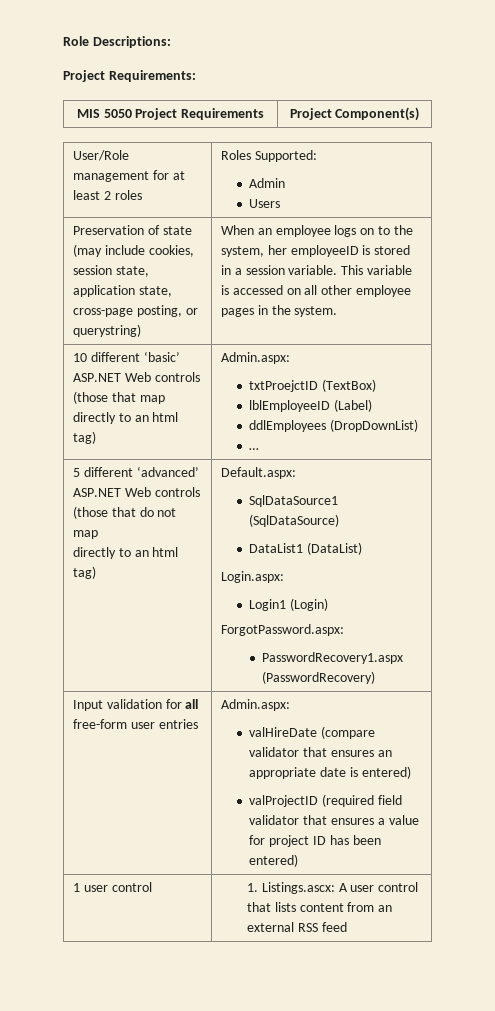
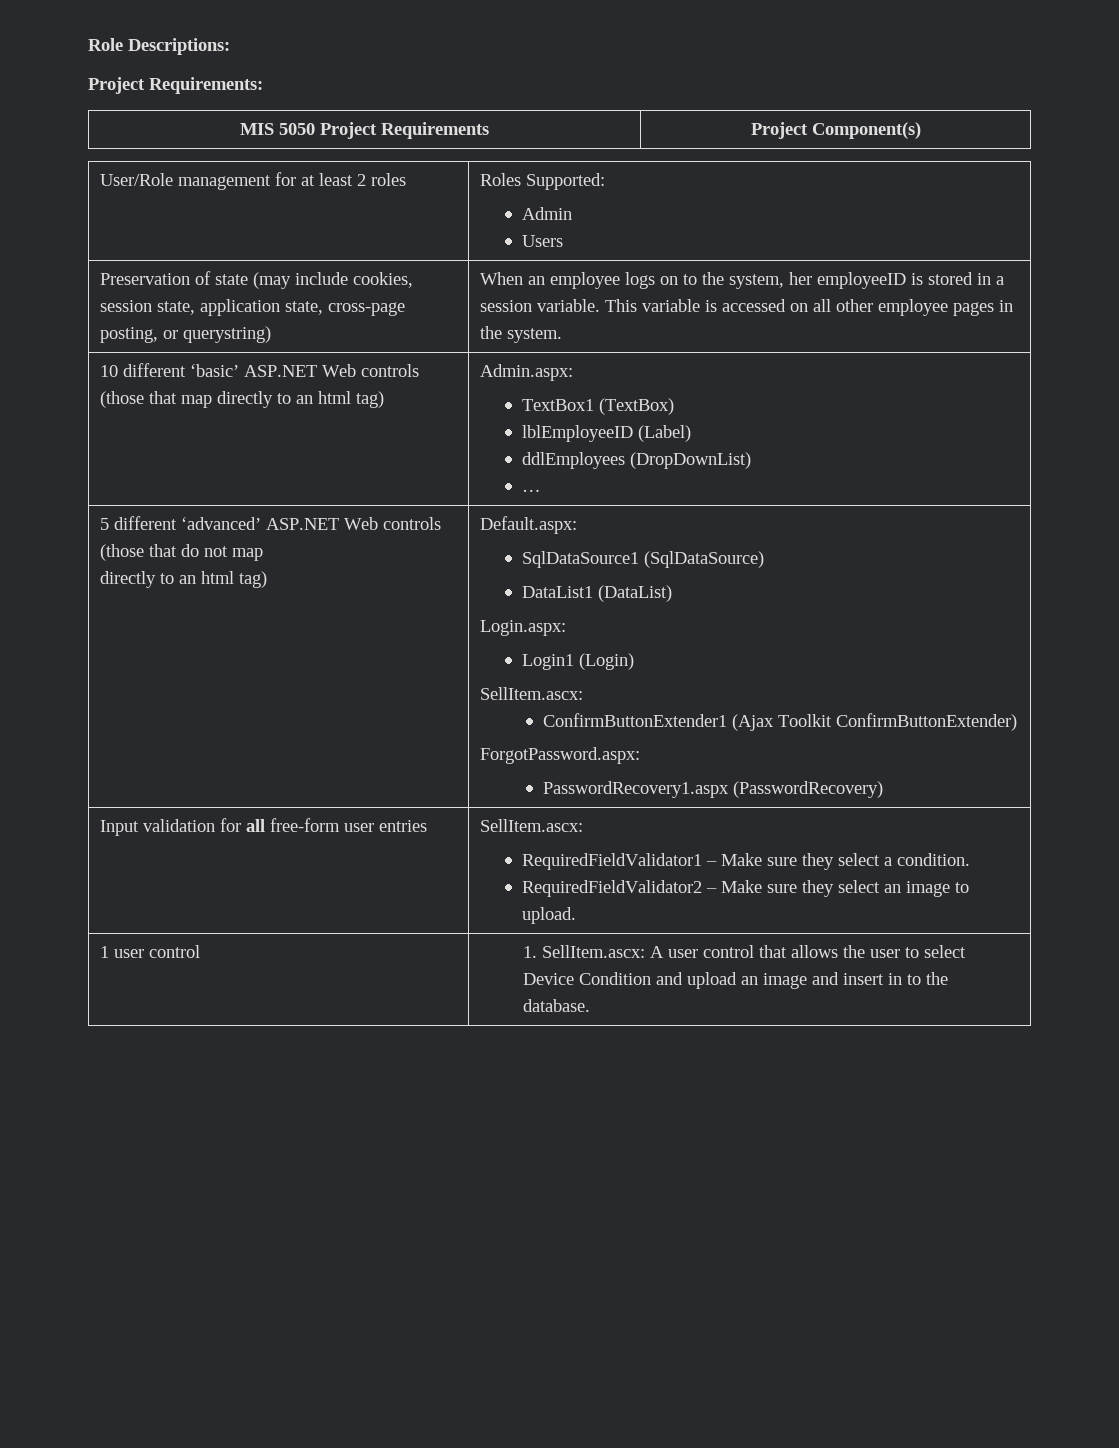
[249,380,319,392] txtProejctID -> [521,399,594,411] TextBox1
(329, 604) none -> [480,687,584,700] [542,713,1017,731] // SellItem.ascx: // ConfirmButtonExtender1 (Ajax Toolkit ConfirmButtonExtender)
[221,699,291,711] [249,726,376,739] [249,747,392,757] [249,766,411,779] [249,794,403,807] [249,815,419,825] [249,835,381,847] [249,854,299,867] Admin.aspx: // valHireDate (compare validator that ensures an appropriate date is entered) // valProjectID (required field validator that ensures a value for project ID has been entered) -> [480,819,584,832] [521,853,970,870] [521,880,969,897] [521,907,576,924] SellItem.ascx: // RequiredFieldValidator1 – Make sure they select a condition. // RequiredFieldValidator2 – Make sure they select an image to upload.
[261,882,335,894] Listings.ascx: -> [541,945,645,958] SellItem.ascx:
[274,902,393,912] [247,922,347,932] lists content from an external RSS feed -> [790,945,966,958] [522,972,948,989] [522,999,590,1012] allows the user to select Device Condition and upload an image and insert in to the database.

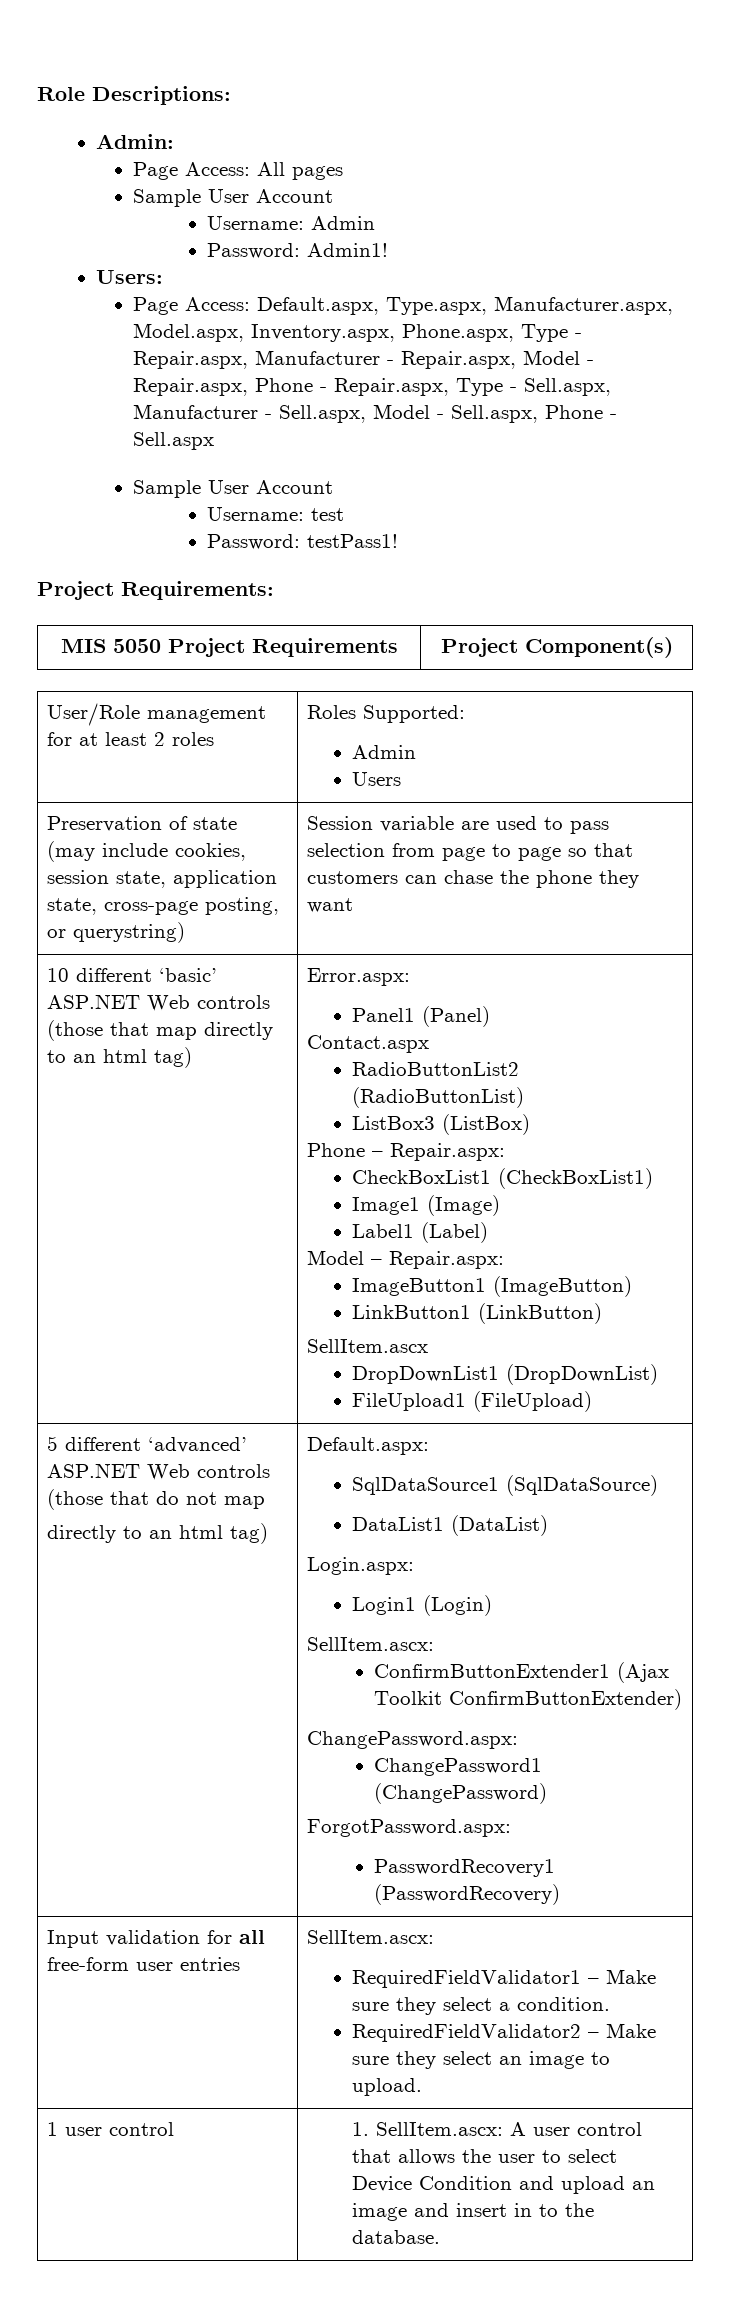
(230, 46) none -> [96,134,175,149] [133,162,344,180] [133,189,334,207] [207,216,376,230] [207,243,389,259] [96,270,164,284] [133,296,674,315] [133,323,583,342] [133,350,595,369] [133,378,612,396] [133,404,618,423] [133,432,215,450] [133,480,334,498] [207,507,345,521] [207,534,399,550] // Admin: // Page Access: All pages // Sample User Account // Username: Admin // Password: Admin1! // Users: // Page Access: Default.aspx, Type.aspx, Manufacturer.aspx, Model.aspx, Inventory.aspx, Phone.aspx, Type - Repair.aspx, Manufacturer - Repair.aspx, Model - Repair.aspx, Phone - Repair.aspx, Type - Sell.aspx, Manufacturer - Sell.aspx, Model - Sell.aspx, Phone - Sell.aspx // Sample User Account // Username: test // Password: testPass1!
[480,272,1005,289] [480,299,1014,316] [480,326,563,343] When an employee logs on to the system, her employeeID is stored in a session variable. This variable is accessed on all other employee pages in the system. -> [307,816,610,834] [307,843,634,861] [307,870,640,888] [307,898,354,913] Session variable are used to pass selection from page to page so that customers can chase the phone they want
[480,364,574,381] [521,398,674,415] [521,425,691,442] [521,452,625,469] Admin.aspx: // TextBox1 (TextBox) // lblEmployeeID (Label) // ddlEmployees -> [307,968,411,986] [352,1006,491,1027] [307,1035,430,1053] [352,1062,520,1076] [352,1087,525,1108] [352,1114,531,1135] [307,1143,506,1161] [352,1168,654,1189] [352,1195,501,1216] [352,1222,489,1243] [307,1250,505,1269] [352,1276,633,1297] [352,1303,603,1324] [307,1339,429,1353] [352,1366,500,1384] Error.aspx: // Panel1 (Panel) // Contact.aspx // RadioButtonList2 (RadioButtonList) // ListBox3 (ListBox) // Phone – Repair.aspx: // CheckBoxList1 (CheckBoxList1) // Image1 (Image) // Label1 (Label) // Model – Repair.aspx: // ImageButton1 (ImageButton) // LinkButton1 (LinkButton) // SellItem.ascx // DropDownList1
[521,489,541,492] … -> [352,1391,593,1412] FileUpload1 (FileUpload)
(1017, 722) none -> [307,1731,519,1749] [374,1758,543,1776] [374,1783,548,1804] // ChangePassword.aspx: // ChangePassword1 (ChangePassword)
[542,781,729,798] PasswordRecovery1.aspx -> [374,1859,556,1877] PasswordRecovery1

